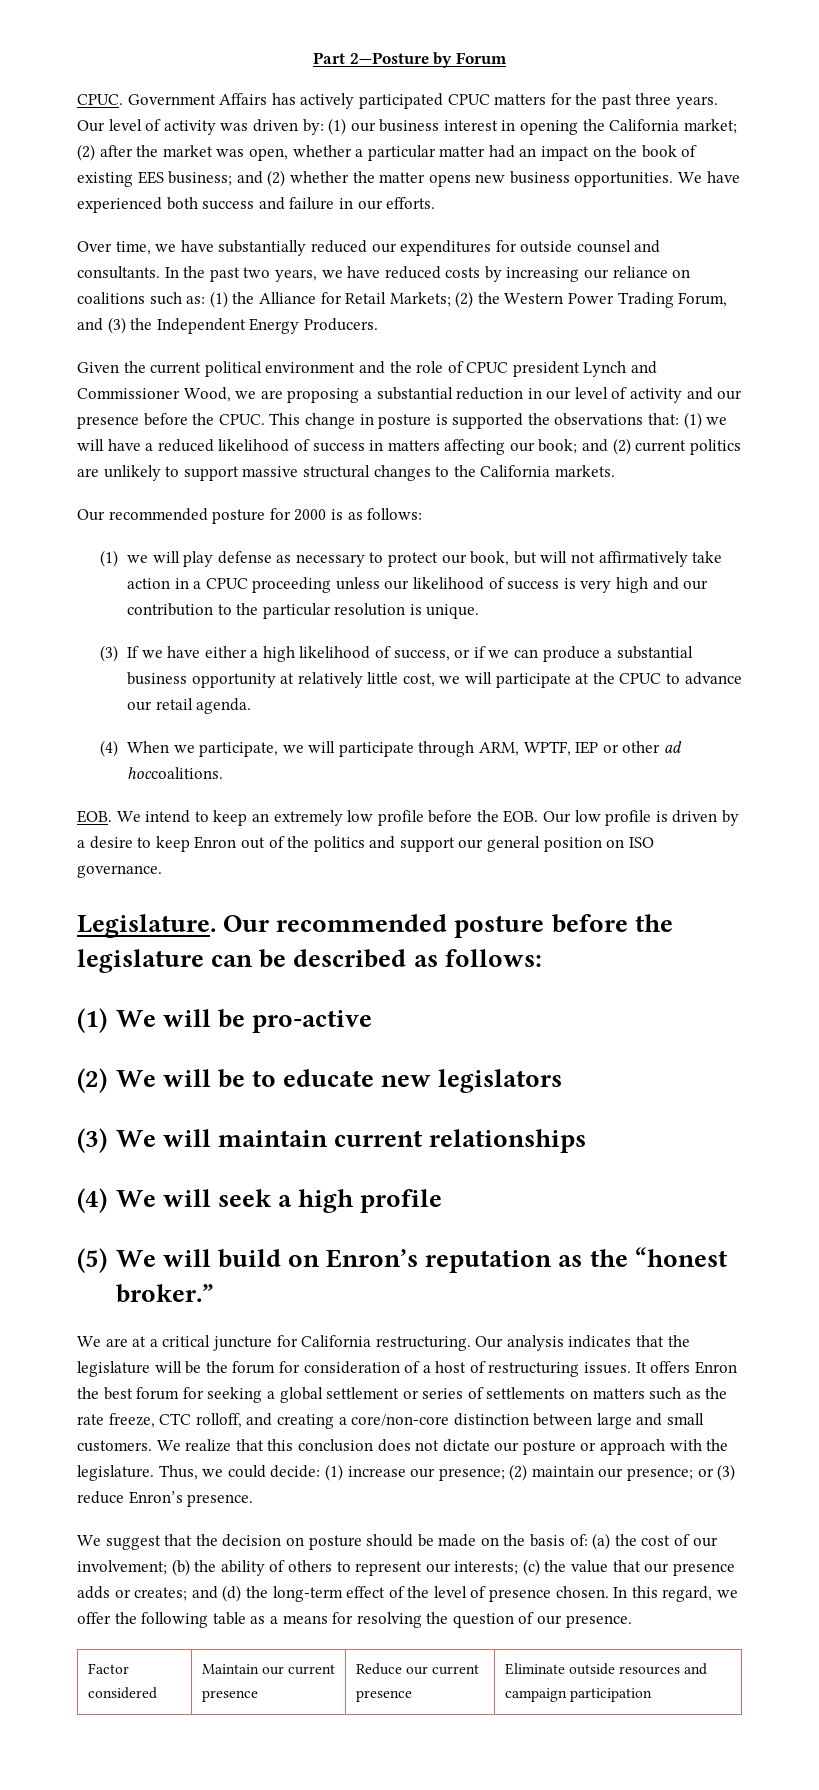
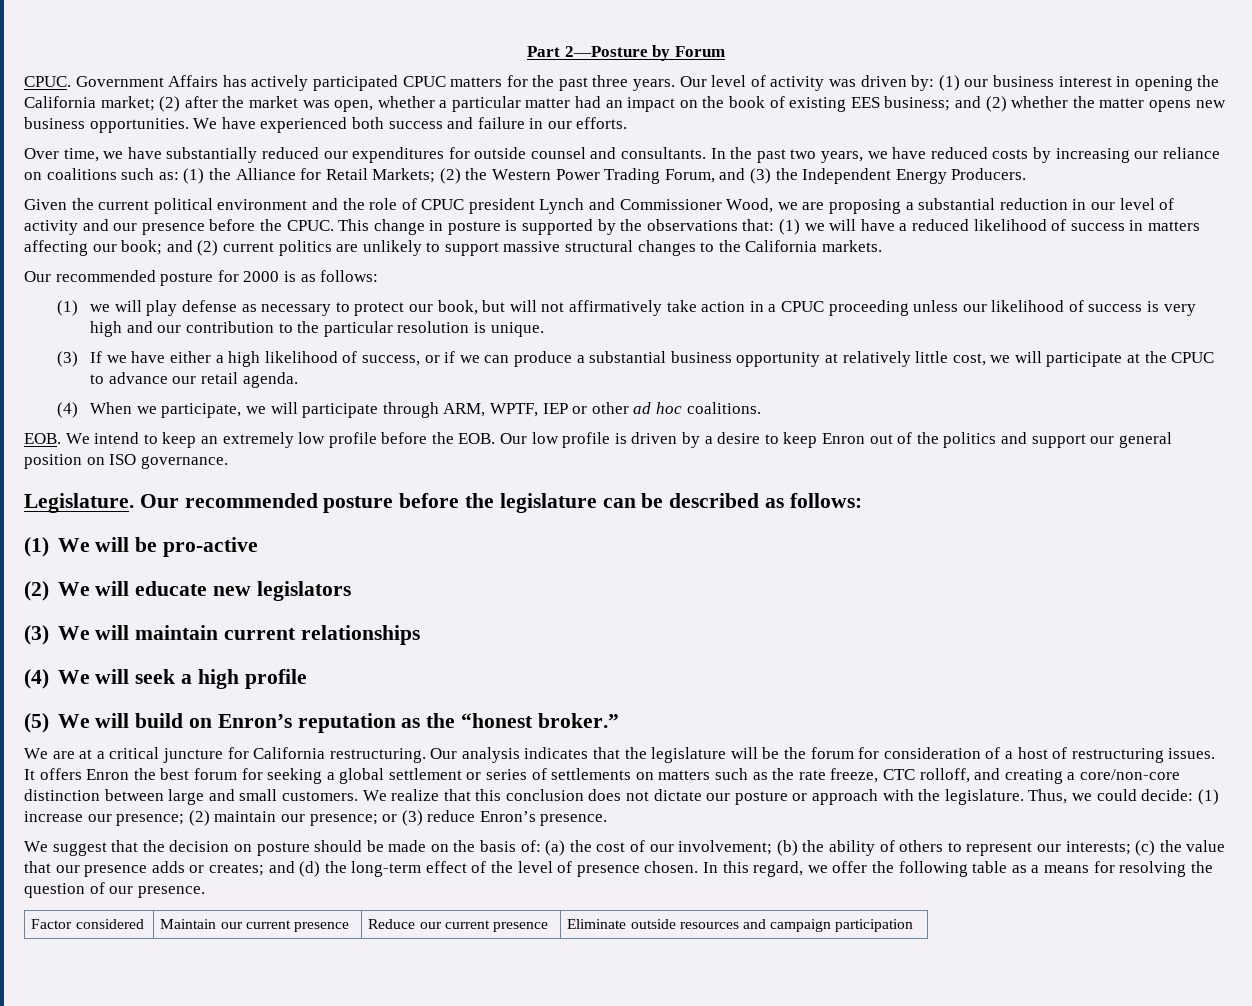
(524, 421) none -> [597,219,616,235] by
[126,767,223,779] hoccoalitions. -> [655,402,761,414] hoc coalitions.
[217,1069,276,1088] be to -> (130, 588) none

